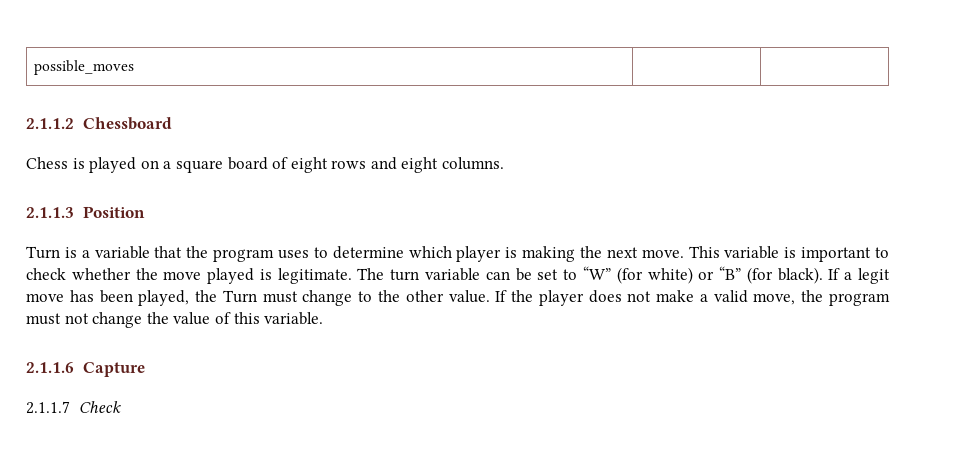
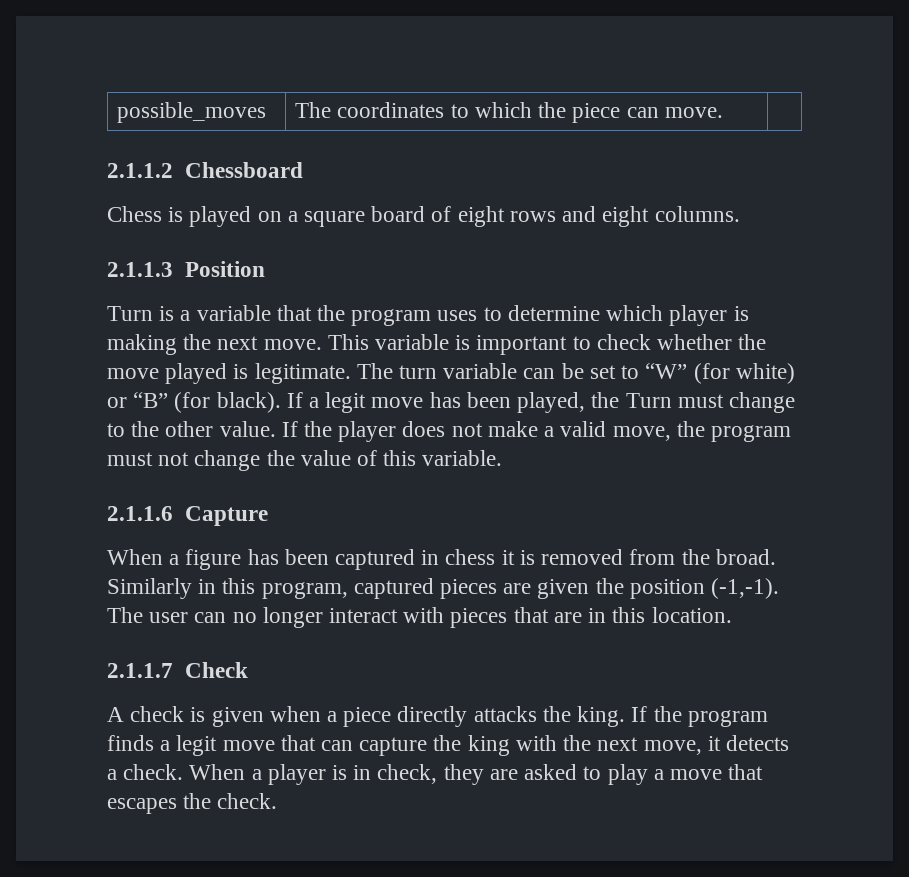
(135, 67) none -> [295,102,723,123] The coordinates to which the piece can move.
[26,401,121,414] 2.1.1.7 Check -> [107,549,776,570] [107,578,780,599] [107,607,732,628] [107,662,248,678] [107,706,768,727] [107,735,789,756] [107,764,764,785] [107,793,278,814] When a figure has been captured in chess it is removed from the broad. Similarly in this program, captured pieces are given the position (-1,-1). The user can no longer interact with pieces that are in this location. // 2.1.1.7 Check // A check is given when a piece directly attacks the king. If the program finds a legit move that can capture the king with the next move, it detects a check. When a player is in check, they are asked to play a move that escapes the check.

